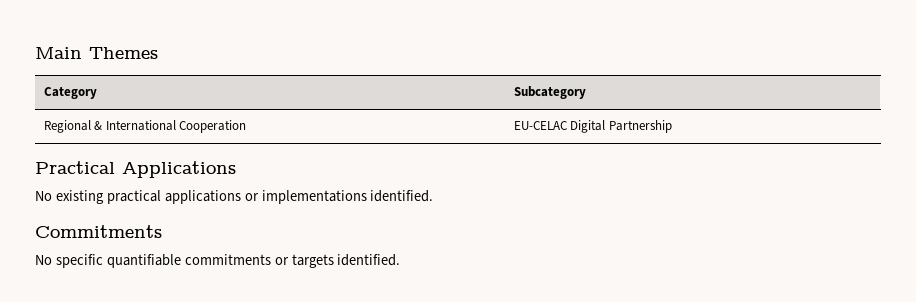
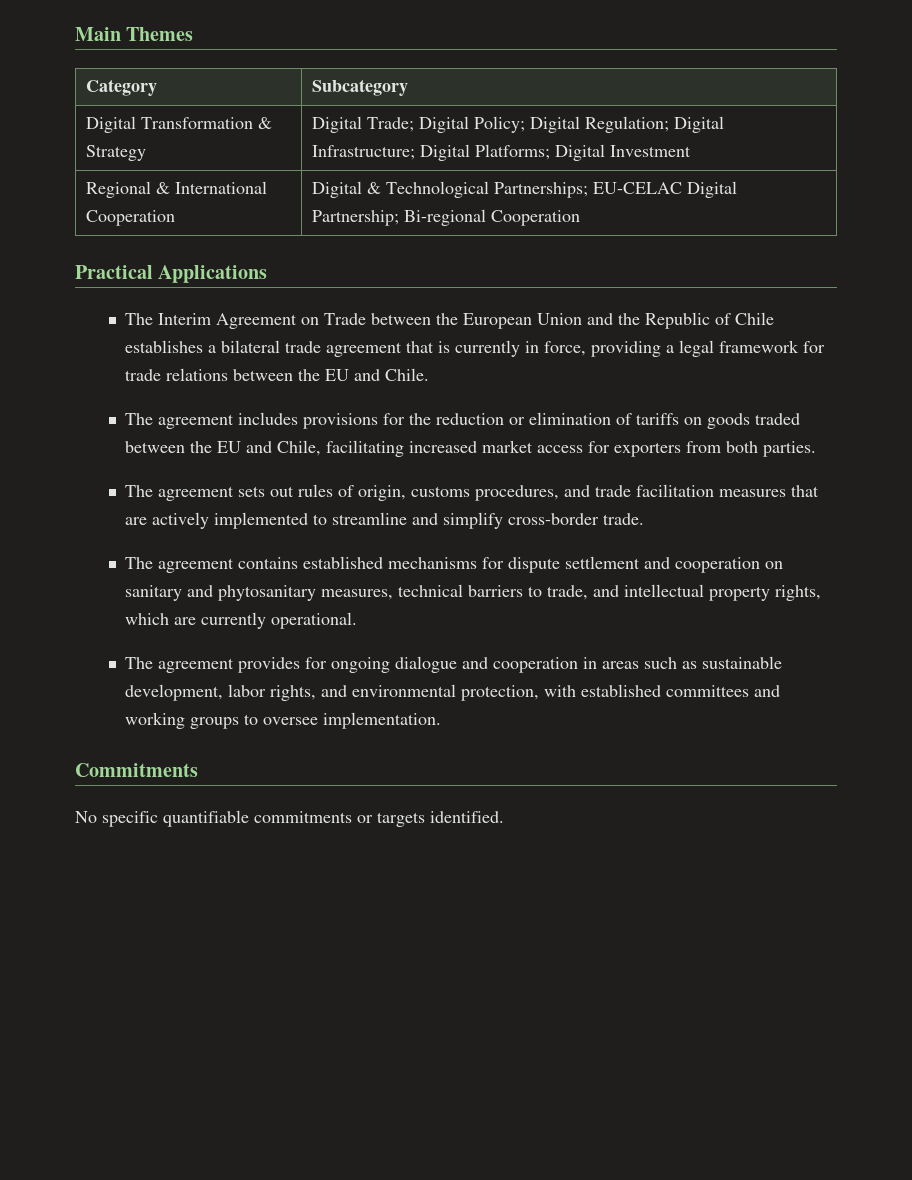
[43,120,247,133] [513,120,672,133] [35,161,236,178] [35,190,434,204] Regional & International Cooperation | EU-CELAC Digital Partnership // Practical Applications // No existing practical applications or implementations identified. -> [85,116,272,133] [85,145,146,161] [311,116,724,133] [311,144,691,161] [85,181,267,198] [85,210,175,226] [311,181,737,198] [311,209,580,226] [75,265,268,283] [124,312,774,329] [124,340,825,357] [124,368,429,381] [124,412,800,429] [124,440,816,457] [124,484,819,501] [124,512,644,529] [124,556,783,573] [124,584,821,601] [124,612,357,629] [124,656,782,673] [124,684,780,701] [124,712,441,729] Digital Transformation & Strategy | Digital Trade; Digital Policy; Digital Regulation; Digital Infrastructure; Digital Platforms; Digital Investment // Regional & International Cooperation | Digital & Technological Partnerships; EU-CELAC Digital Partnership; Bi-regional Cooperation // Practical Applications // The Interim Agreement on Trade between the European Union and the Republic of Chile establishes a bilateral trade agreement that is currently in force, providing a legal framework for trade relations between the EU and Chile. // The agreement includes provisions for the reduction or elimination of tariffs on goods traded between the EU and Chile, facilitating increased market access for exporters from both parties. // The agreement sets out rules of origin, customs procedures, and trade facilitation measures that are actively implemented to streamline and simplify cross-border trade. // The agreement contains established mechanisms for dispute settlement and cooperation on sanitary and phytosanitary measures, technical barriers to trade, and intellectual property rights, which are currently operational. // The agreement provides for ongoing dialogue and cooperation in areas such as sustainable development, labor rights, and environmental protection, with established committees and working groups to oversee implementation.

